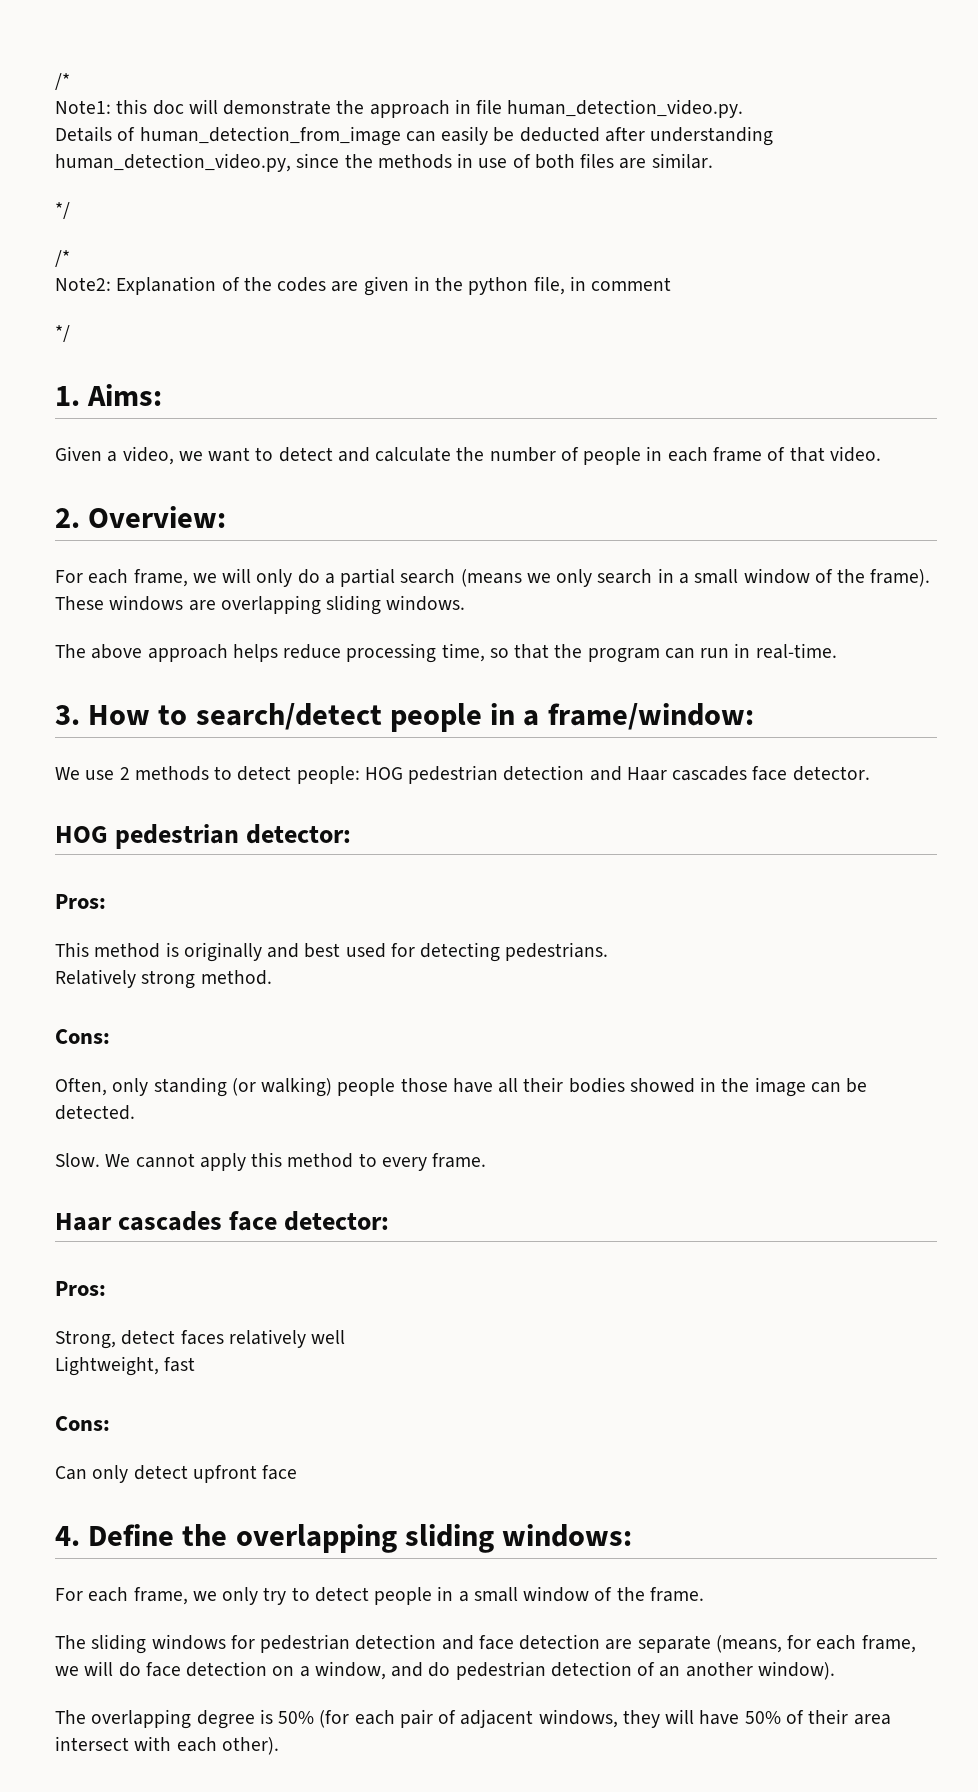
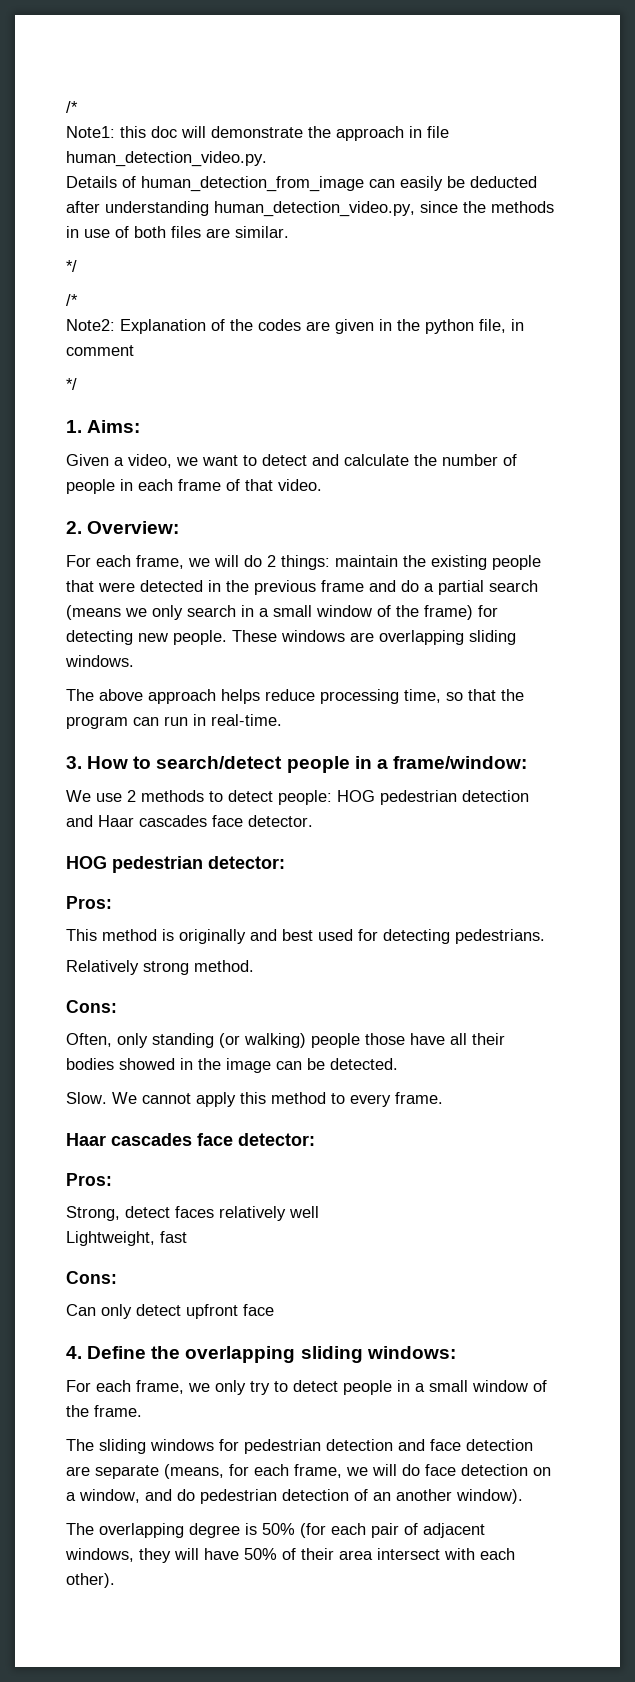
[256,569,293,587] only -> [244,555,541,570] [66,580,396,595] do 2 things: maintain the existing people that were detected in the previous frame and
[870,569,931,587] frame). -> [424,605,498,620] [66,630,227,645] frame) for detecting new people.

